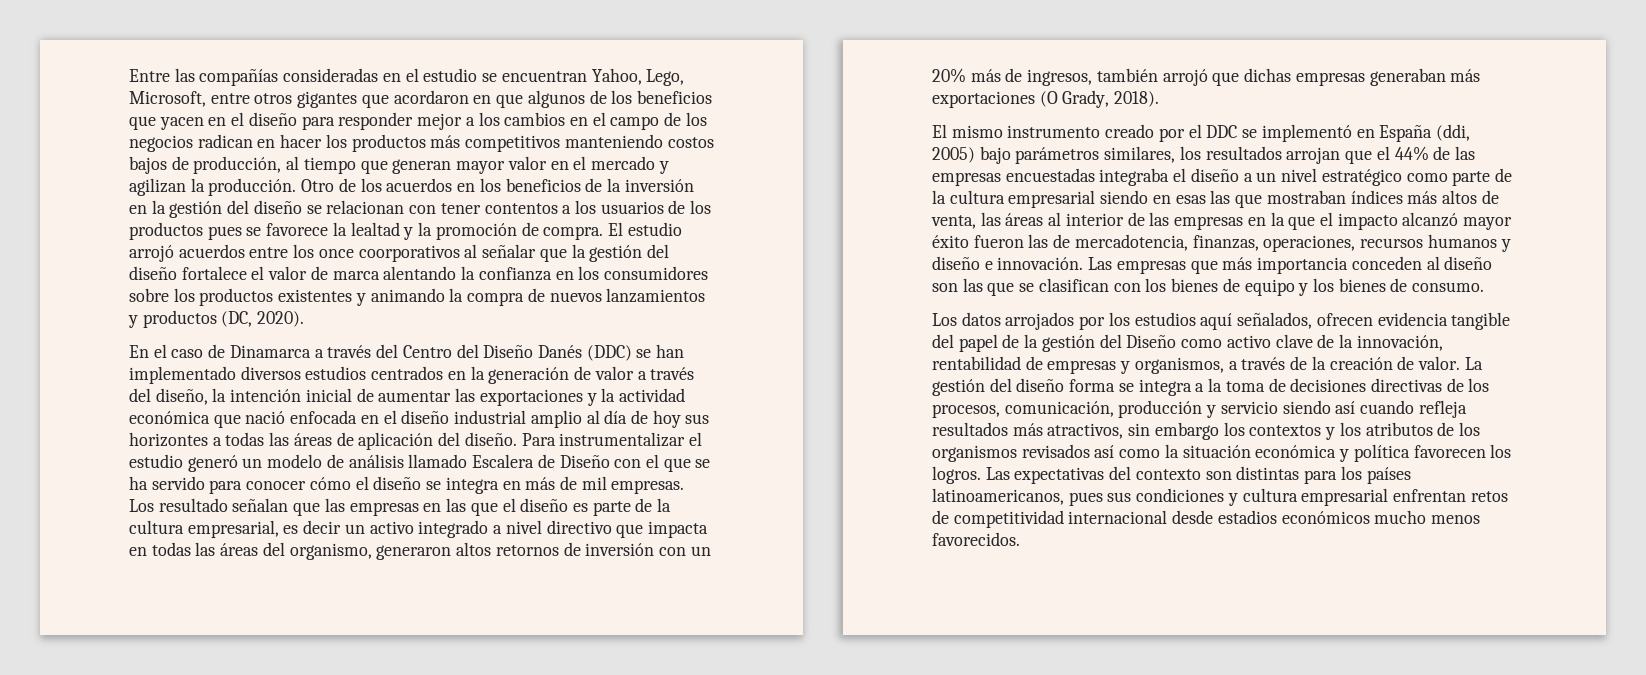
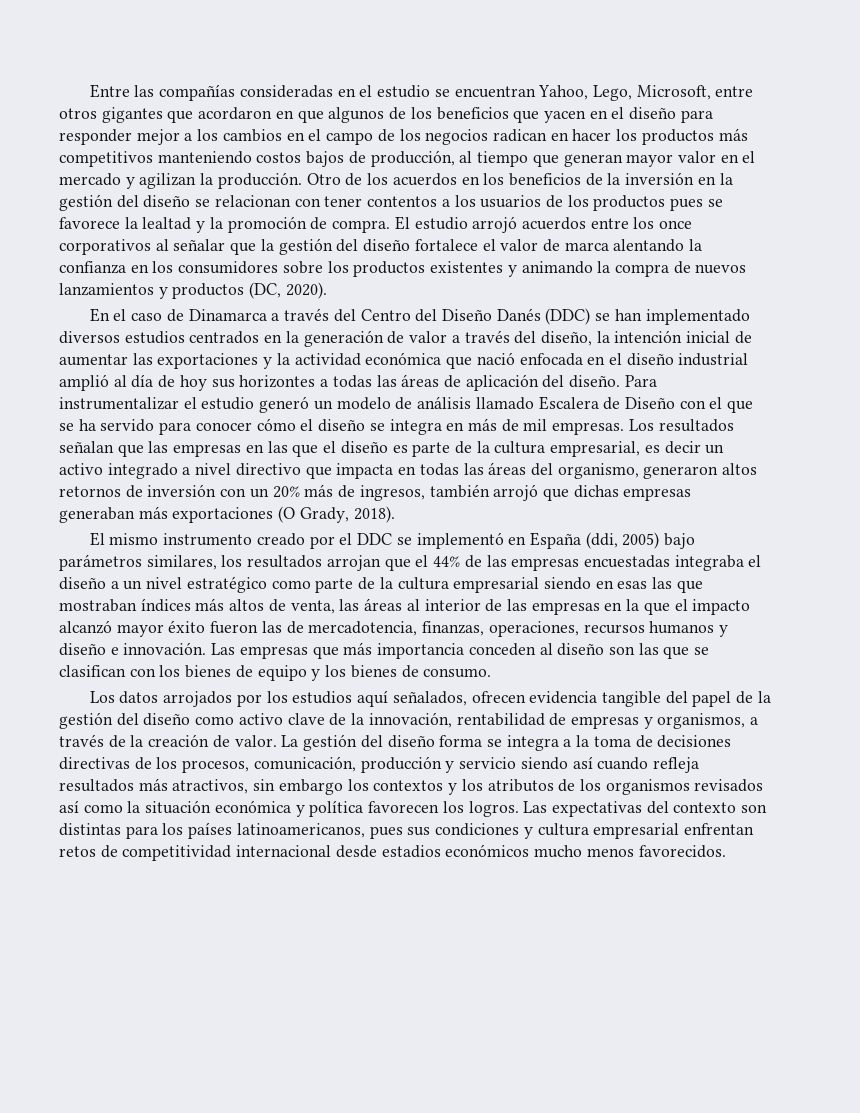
[358,245,460,262] coorporativos -> [59,239,151,255] corporativos
[530,410,582,428] amplio -> [59,374,109,391] amplió
[158,498,228,512] resultado -> [658,419,734,432] resultados
[1126,335,1177,348] Diseño -> [143,713,191,726] diseño

